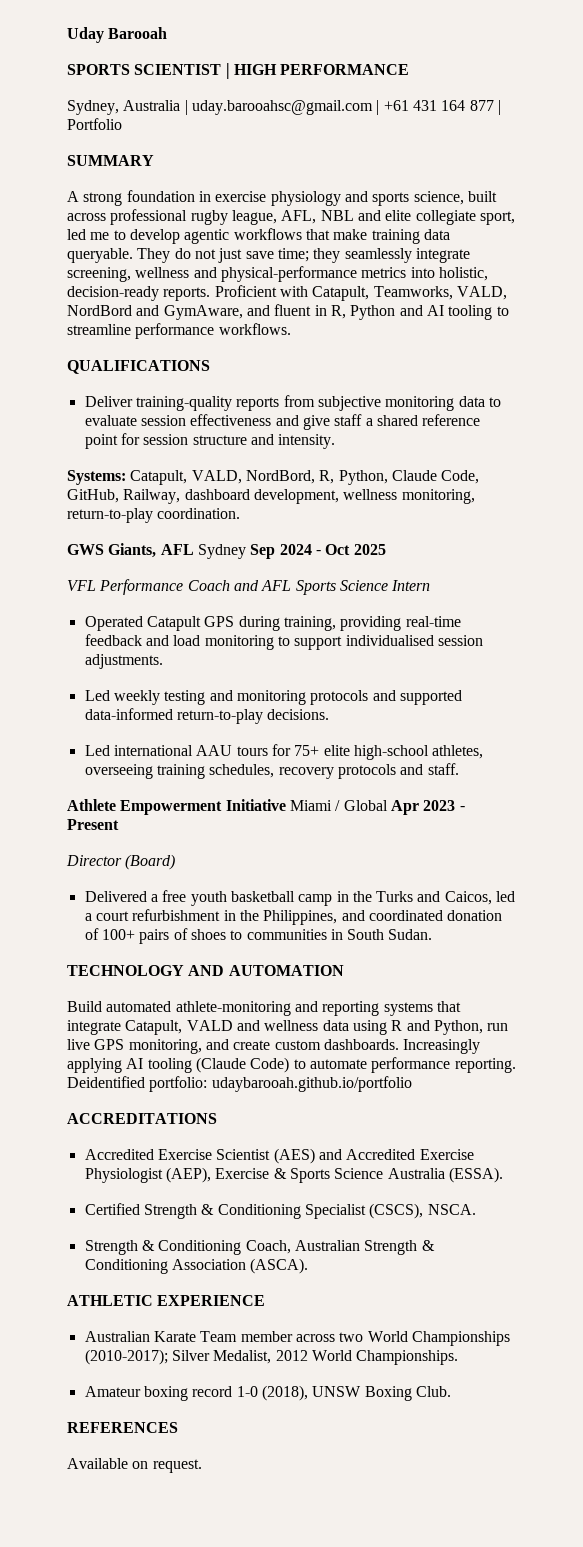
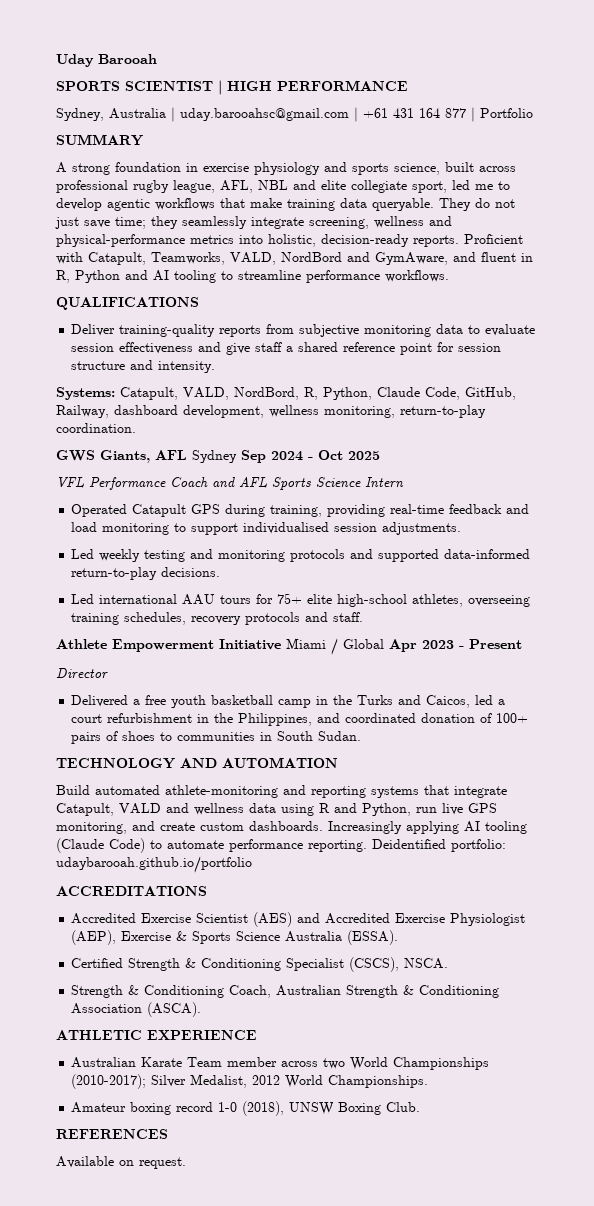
[125,854,176,870] (Board) -> (108, 673) none

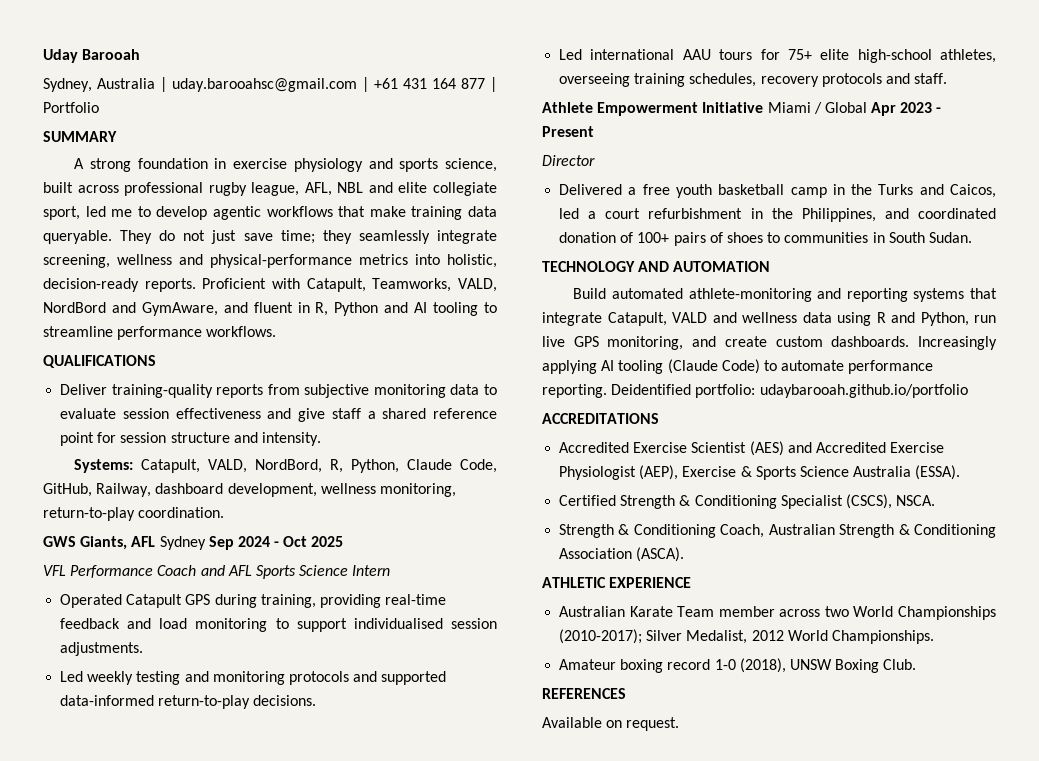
[56,80,408,95] // SPORTS SCIENTIST | HIGH PERFORMANCE -> (141, 54) none

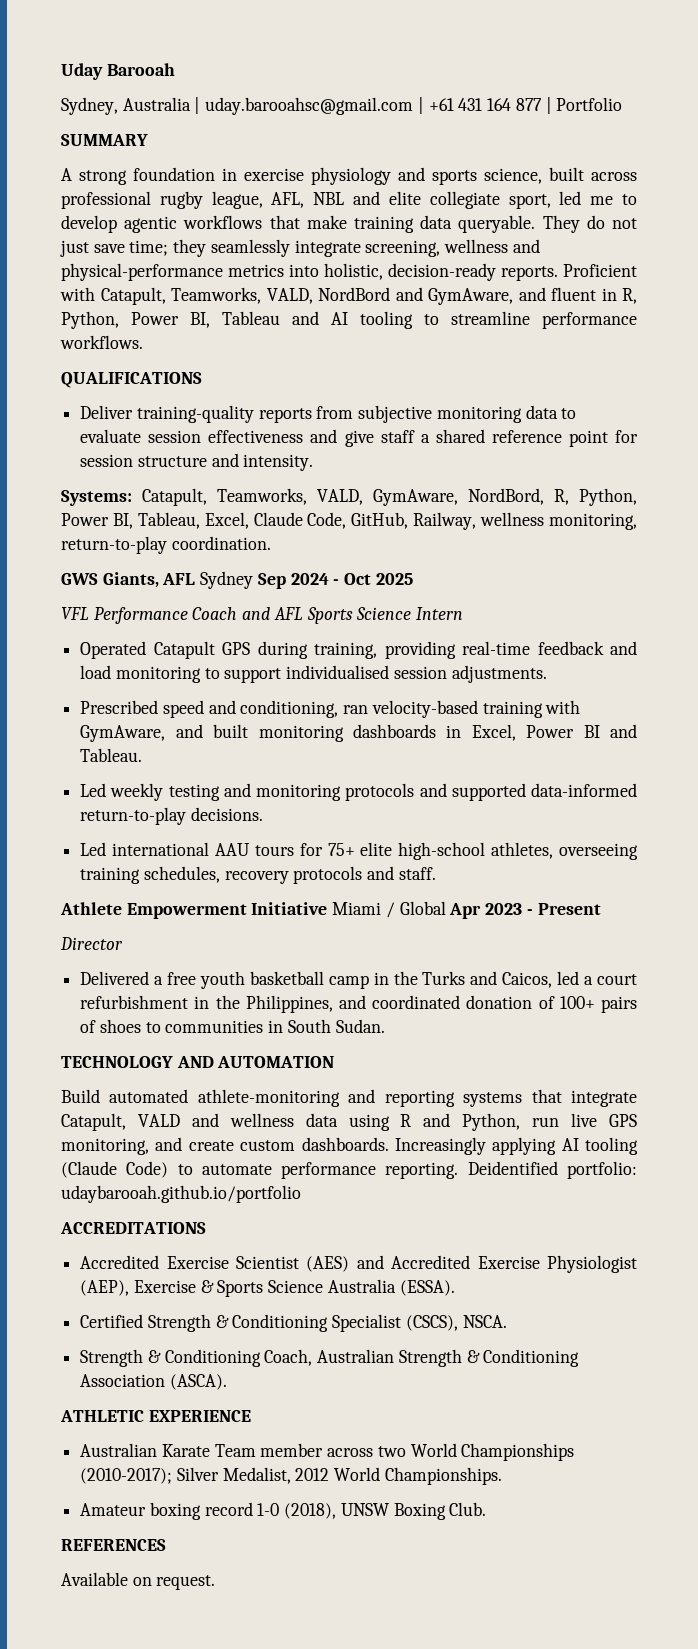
[334,302,379,316] Python -> [61,311,280,329] Python, Power BI, Tableau
[208,459,400,473] VALD, NordBord, R, Python, -> [217,488,637,506] [61,512,249,529] Teamworks, VALD, GymAware, NordBord, R, Python, Power BI, Tableau, Excel,
[155,483,317,497] dashboard development, -> (477, 521) none
(144, 649) none -> [80,700,581,718] [80,724,637,742] [80,748,143,762] // Prescribed speed and conditioning, ran velocity-based training with GymAware, and built monitoring dashboards in Excel, Power BI and Tableau.

